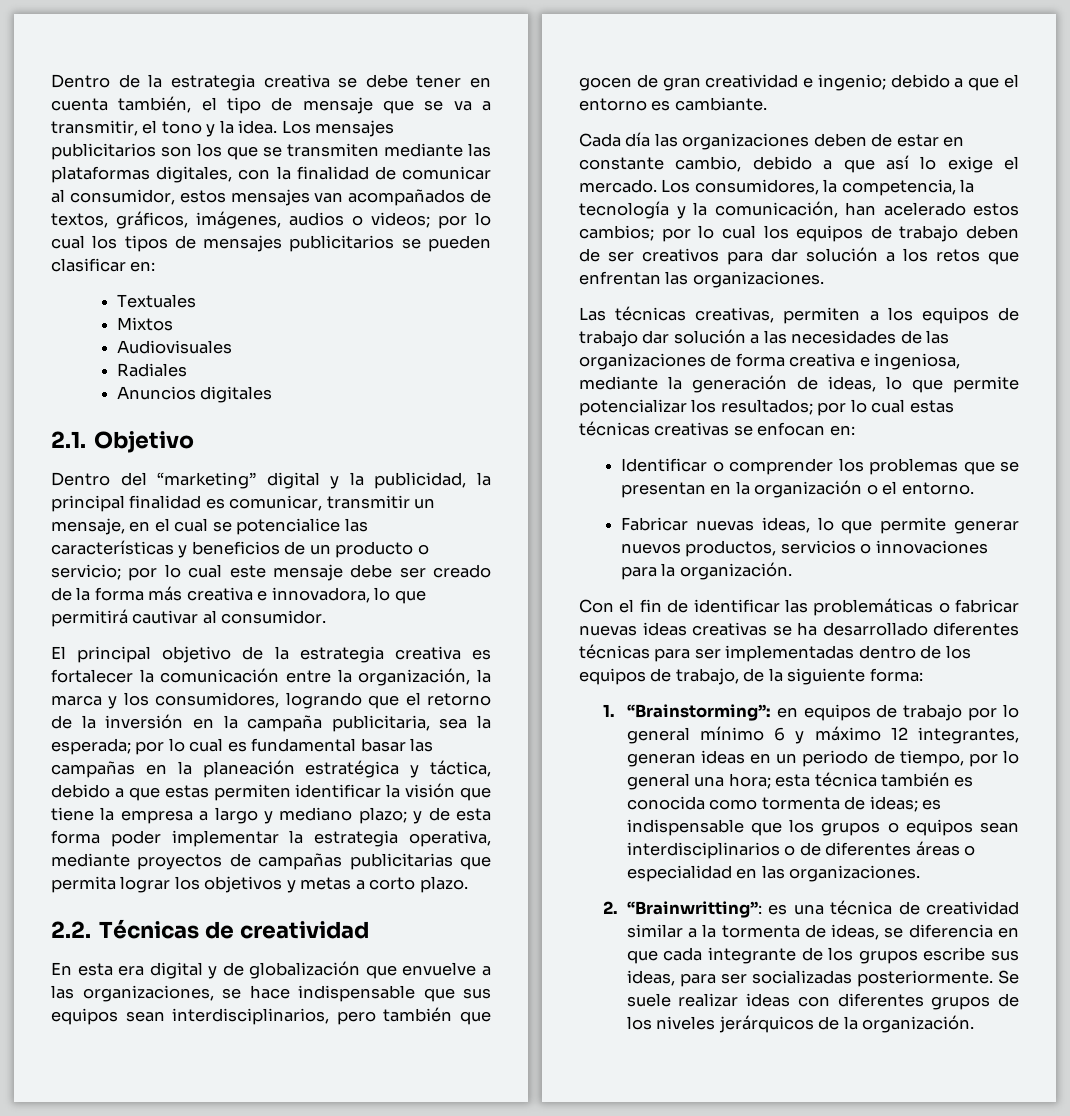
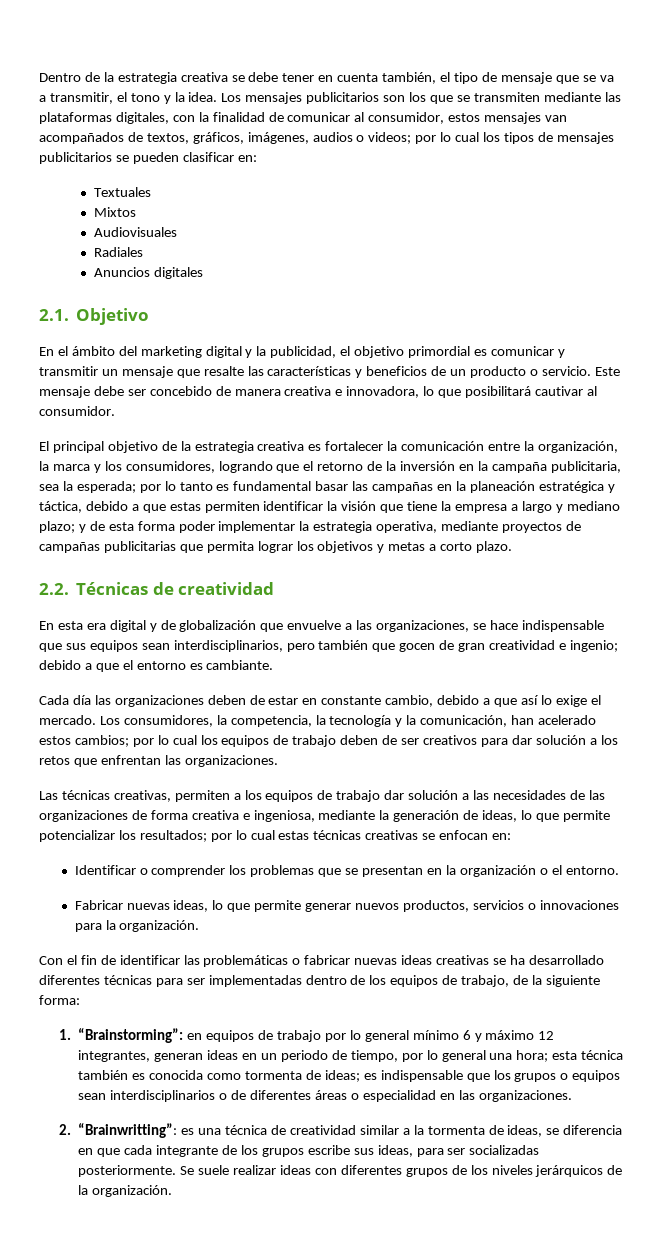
[51,472,491,489] [51,495,436,512] [51,518,341,535] Dentro del “marketing” digital y la publicidad, la principal finalidad es comunicar, transmitir un mensaje, en el cual se potencialice -> [39,346,565,358] [39,366,244,378] En el ámbito del marketing digital y la publicidad, el objetivo primordial es comunicar y transmitir un mensaje que resalte
[51,564,491,581] [51,586,183,601] servicio; por lo cual este mensaje debe ser creado de la forma más -> [541,366,620,376] [39,386,281,398] servicio. Este mensaje debe ser concebido de manera
[51,609,128,627] permitirá -> [465,386,532,398] posibilitará
[189,738,224,752] cual -> [179,482,213,491] tanto

